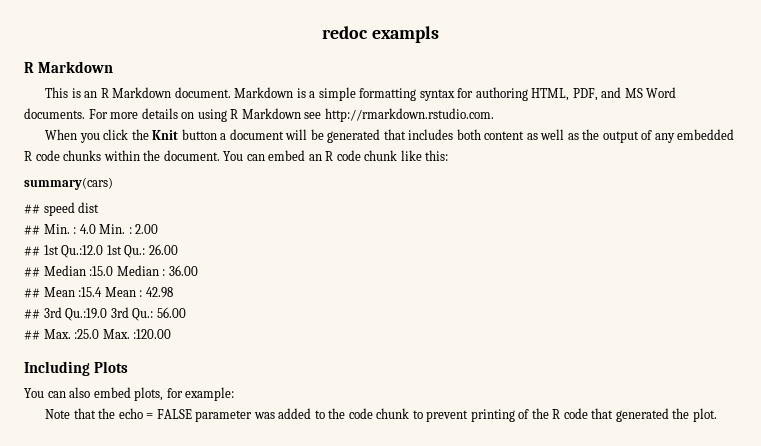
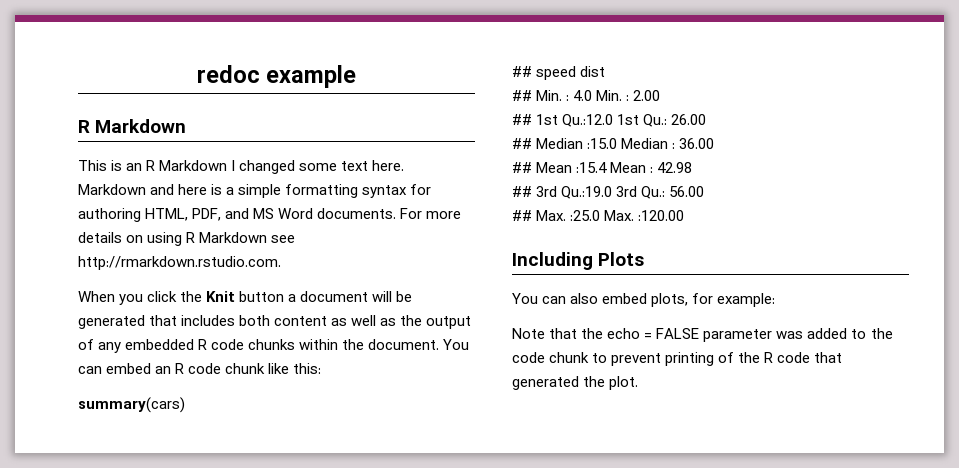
[371,26,439,43] exampls -> [266,65,357,88] example
[174,87,294,98] document. Markdown -> [231,160,405,174] [78,184,208,195] I changed some text here. Markdown and here

